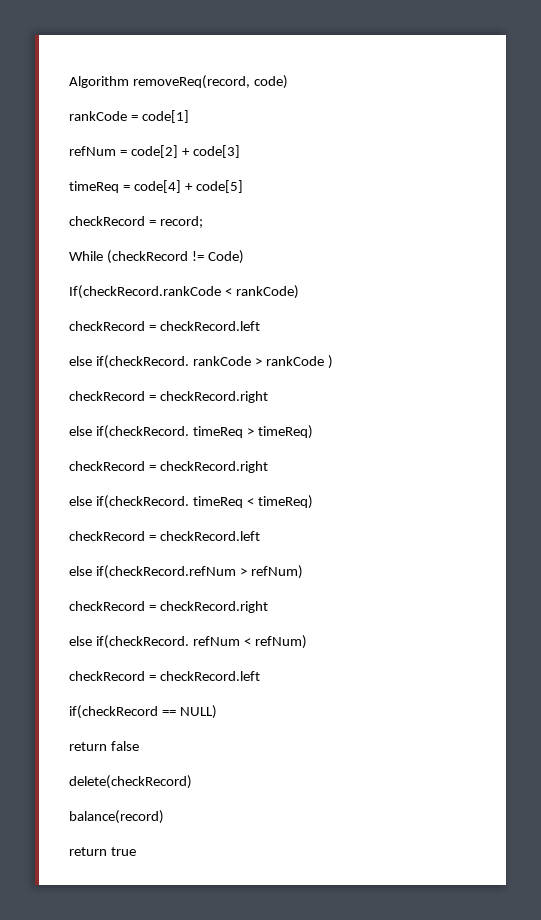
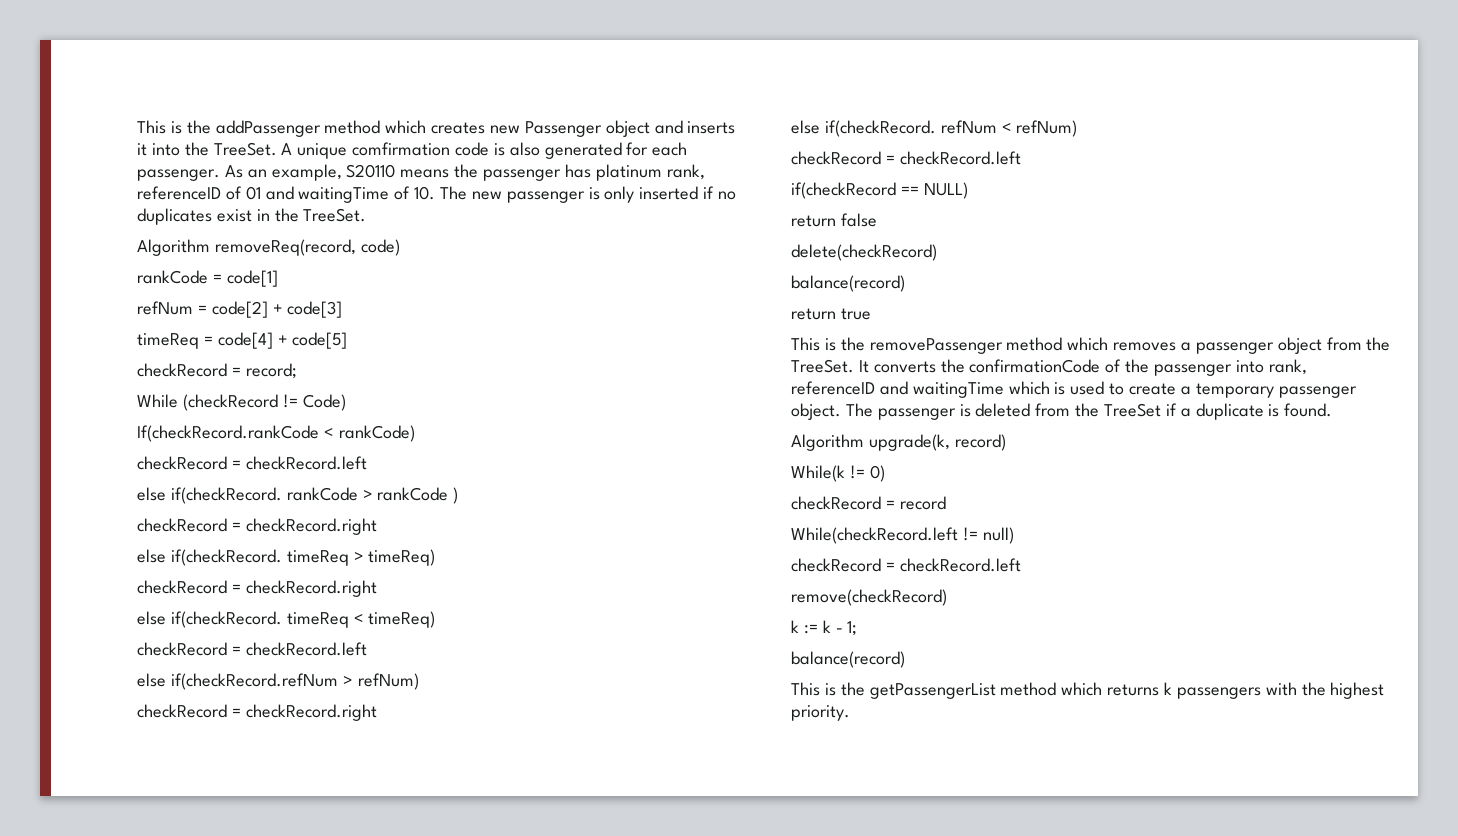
(69, 82) none -> [137,120,736,137] [137,142,688,159] [137,164,705,181] [137,186,737,203] [137,208,367,225] This is the addPassenger method which creates new Passenger object and inserts it into the TreeSet. A unique comfirmation code is also generated for each passenger. As an example, S20110 means the passenger has platinum rank, referenceID of 01 and waitingTime of 10. The new passenger is only inserted if no duplicates exist in the TreeSet. //
(136, 851) none -> [791,337,1391,354] [791,359,1307,376] [791,381,1357,398] [791,403,1333,420] [791,434,1006,451] [791,465,885,482] [791,496,946,510] [791,527,1014,544] [791,558,1021,572] [791,589,947,606] [791,620,858,636] [791,651,905,668] [791,682,1385,699] [791,705,850,721] // This is the removePassenger method which removes a passenger object from the TreeSet. It converts the confirmationCode of the passenger into rank, referenceID and waitingTime which is used to create a temporary passenger object. The passenger is deleted from the TreeSet if a duplicate is found. // Algorithm upgrade(k, record) // While(k != 0) // checkRecord = record // While(checkRecord.left != null) // checkRecord = checkRecord.left // remove(checkRecord) // k := k - 1; // balance(record) // This is the getPassengerList method which returns k passengers with the highest priority.

